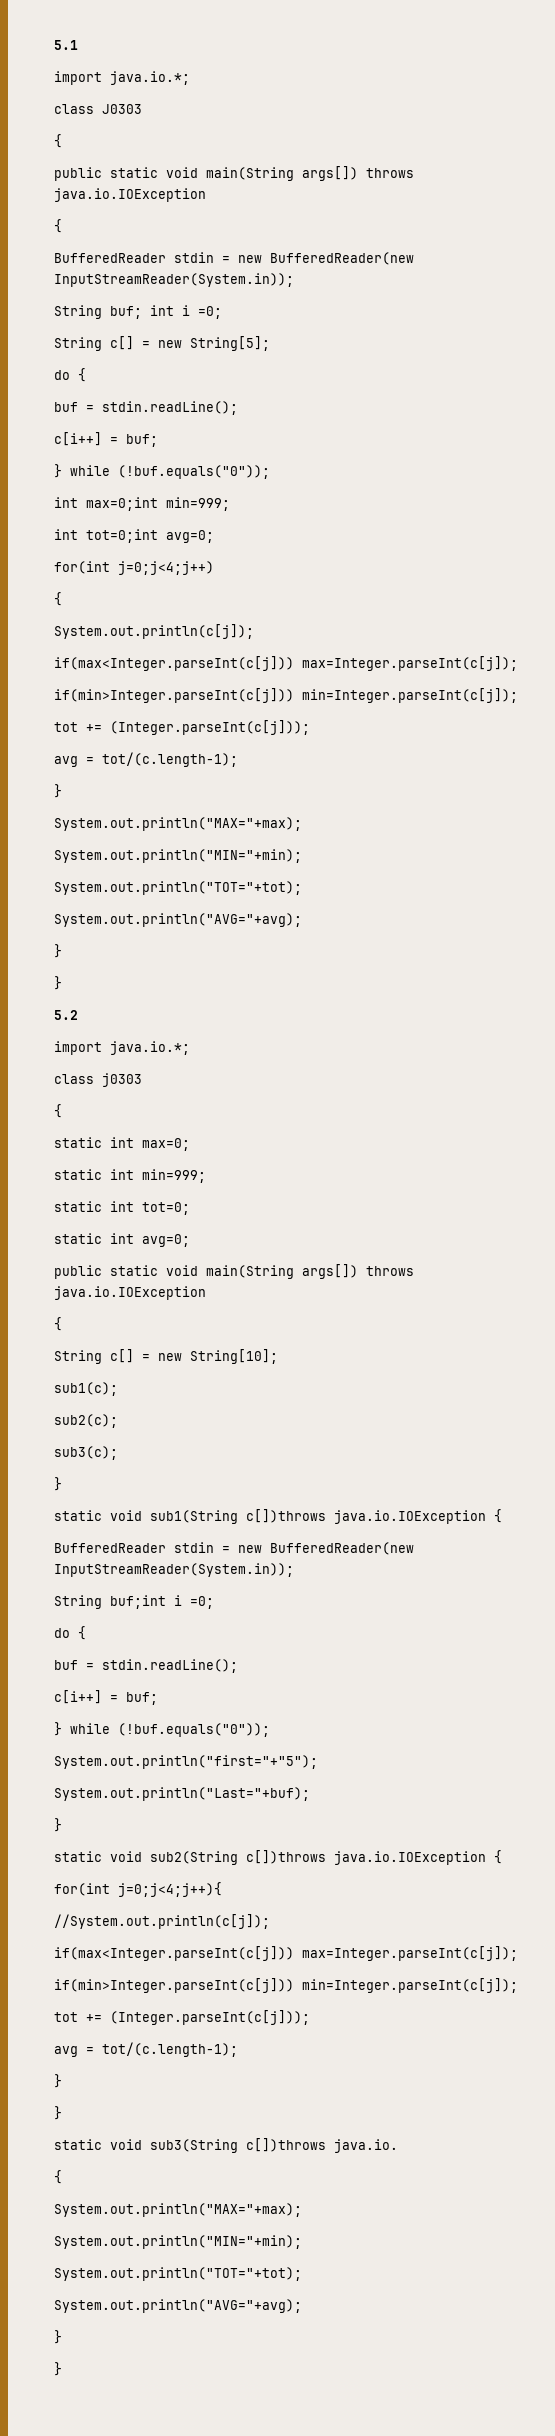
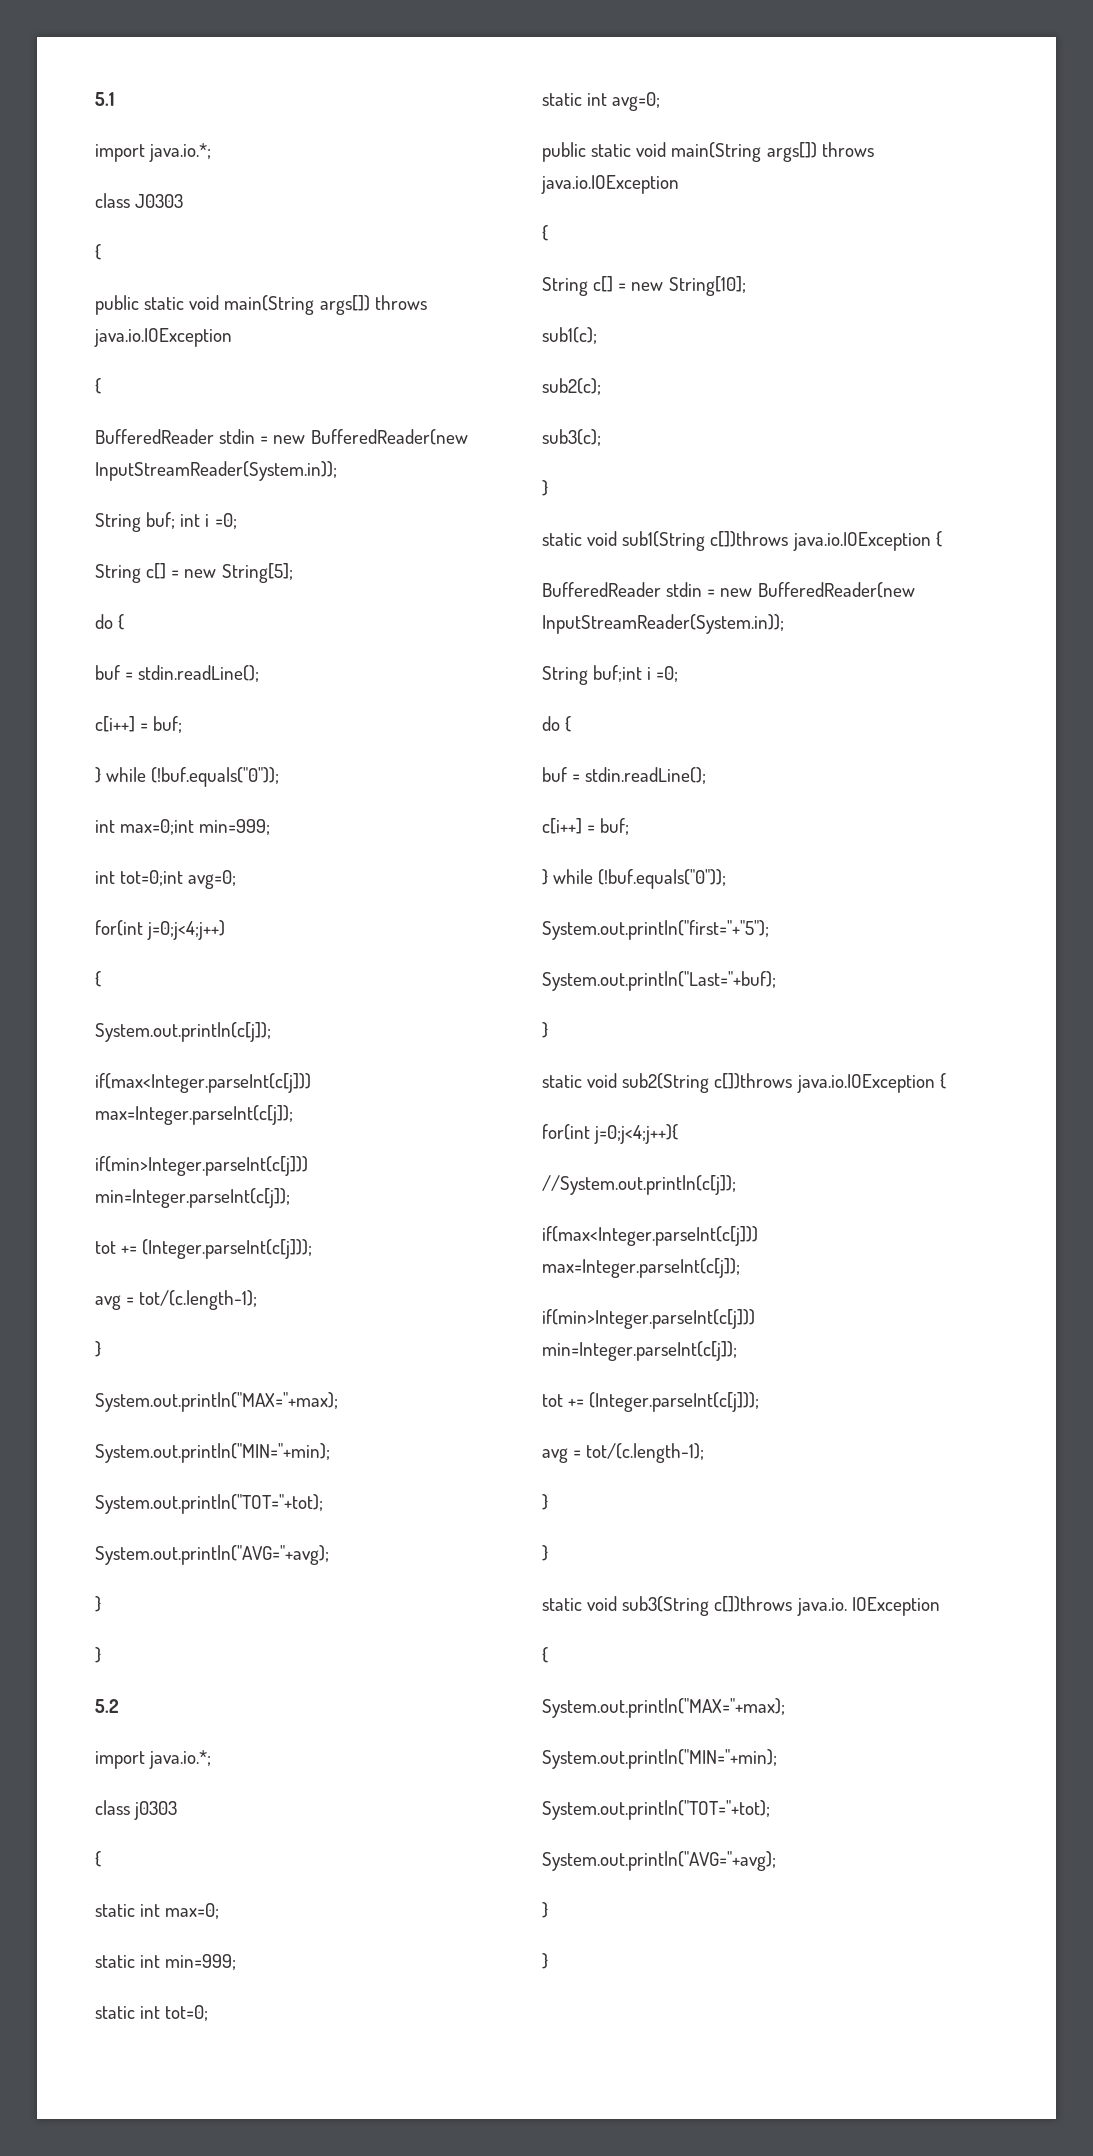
(398, 2146) none -> [851,1597,940,1616] IOException

